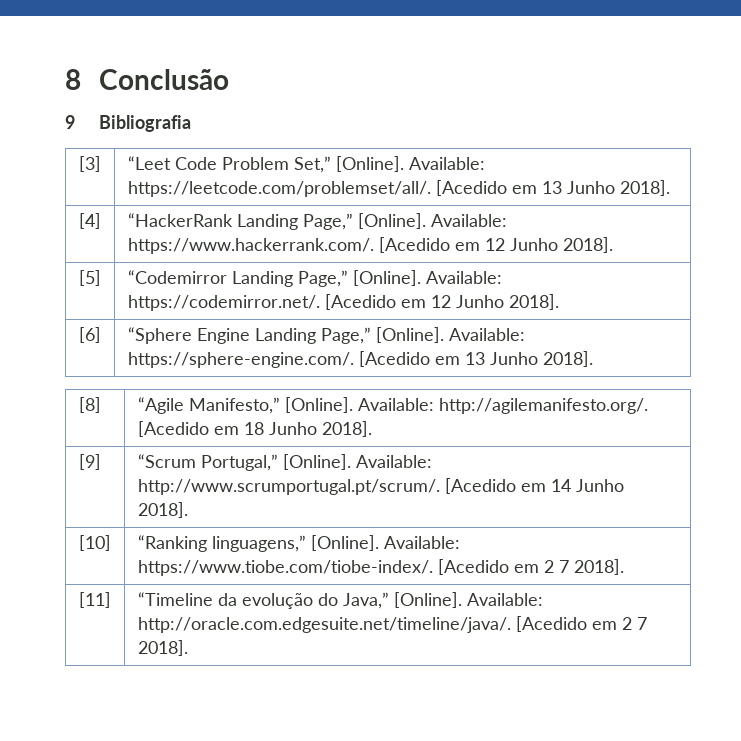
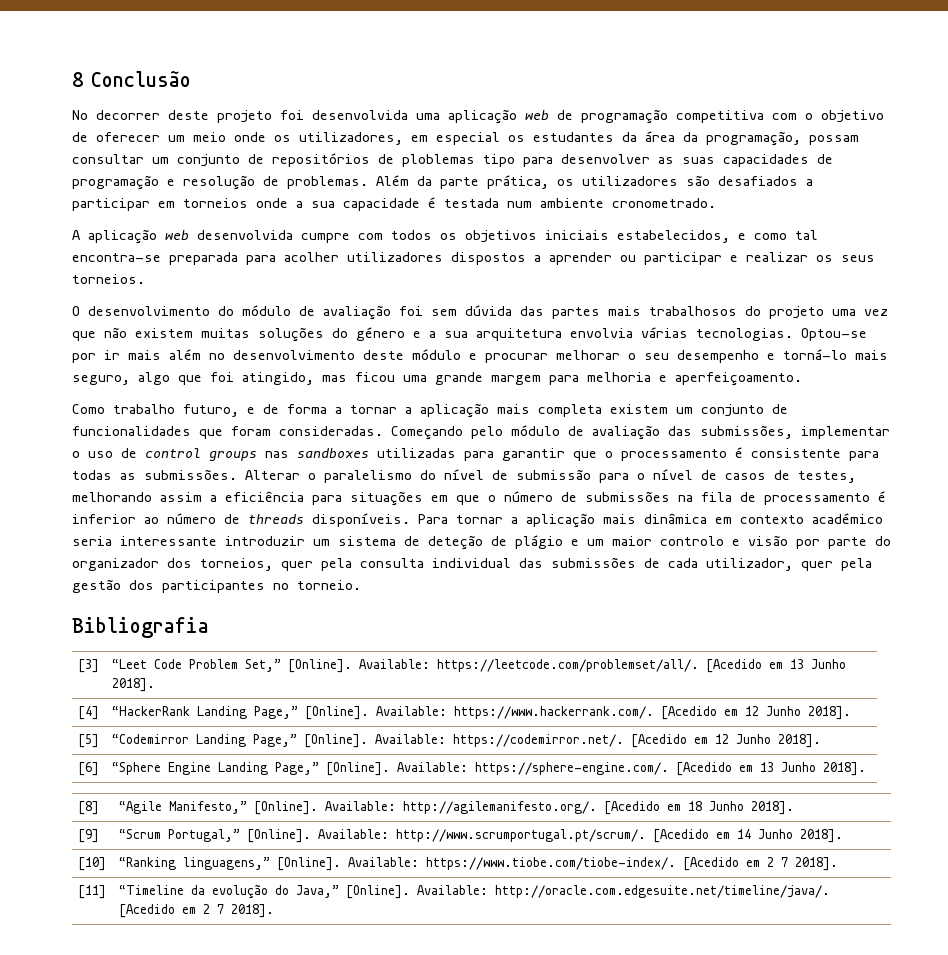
[65,115,75,129] 9 -> [72,109,884,124] [72,131,859,146] [72,153,833,167] [72,175,813,190] [72,197,716,211] [72,229,818,244] [72,252,875,265] [72,274,145,284] [72,305,888,320] [72,327,867,342] [72,349,888,363] [72,372,802,386] [72,403,788,418] [72,425,890,440] [72,447,879,461] [72,469,856,483] [72,491,886,506] [72,513,883,528] [72,535,891,550] [72,557,872,571] [72,579,361,593] No decorrer deste projeto foi desenvolvida uma aplicação web de programação competitiva com o objetivo de oferecer um meio onde os utilizadores, em especial os estudantes da área da programação, possam consultar um conjunto de repositórios de ploblemas tipo para desenvolver as suas capacidades de programação e resolução de problemas. Além da parte prática, os utilizadores são desafiados a participar em torneios onde a sua capacidade é testada num ambiente cronometrado. // A aplicação web desenvolvida cumpre com todos os objetivos iniciais estabelecidos, e como tal encontra-se preparada para acolher utilizadores dispostos a aprender ou participar e realizar os seus torneios. // O desenvolvimento do módulo de avaliação foi sem dúvida das partes mais trabalhosos do projeto uma vez que não existem muitas soluções do género e a sua arquitetura envolvia várias tecnologias. Optou-se por ir mais além no desenvolvimento deste módulo e procurar melhorar o seu desempenho e torná-lo mais seguro, algo que foi atingido, mas ficou uma grande margem para melhoria e aperfeiçoamento. // Como trabalho futuro, e de forma a tornar a aplicação mais completa existem um conjunto de funcionalidades que foram consideradas. Começando pelo módulo de avaliação das submissões, implementar o uso de control groups nas sandboxes utilizadas para garantir que o processamento é consistente para todas as submissões. Alterar o paralelismo do nível de submissão para o nível de casos de testes, melhorando assim a eficiência para situações em que o número de submissões na fila de processamento é inferior ao número de threads disponíveis. Para tornar a aplicação mais dinâmica em contexto académico seria interessante introduzir um sistema de deteção de plágio e um maior controlo e visão por parte do organizador dos torneios, quer pela consulta individual das submissões de cada utilizador, quer pela gestão dos participantes no torneio. //

